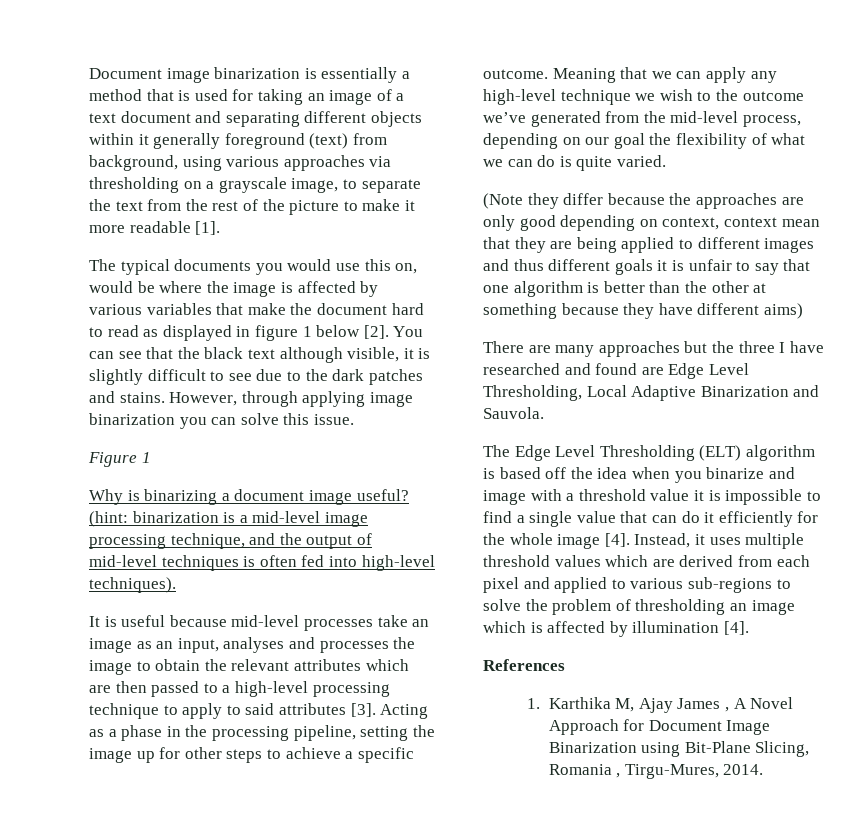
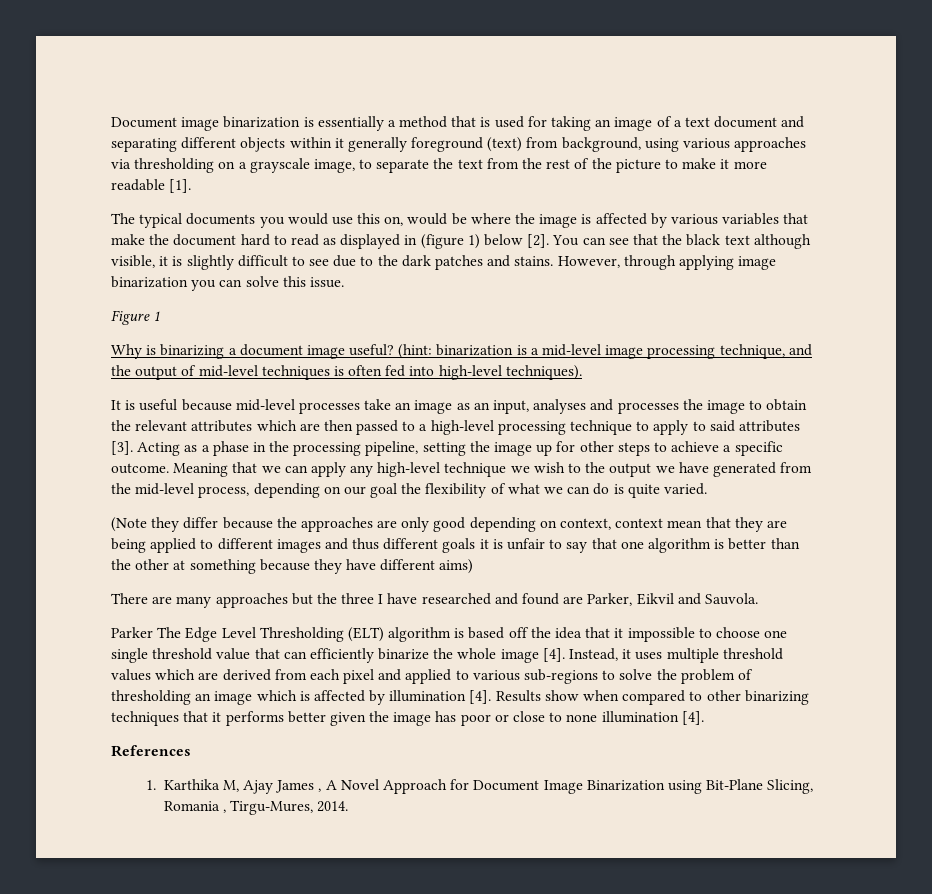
[254,325,312,341] figure 1 -> [420,234,480,249] (figure 1)
[742,91,804,101] [483,112,526,123] outcome we’ve -> [609,462,709,477] output we have
[668,363,749,379] [483,385,789,401] Edge Level Thresholding, Local Adaptive Binarization -> [587,593,674,606] Parker, Eikvil
(544, 413) none -> [111,627,153,638] Parker
[631,467,795,483] [483,489,821,505] [483,511,819,527] when you binarize and image with a threshold value it is impossible to find a single value that can do it efficiently for -> [585,627,788,642] [111,648,430,663] that it impossible to choose one single threshold value that can efficiently binarize
(749, 628) none -> [495,690,809,705] [111,711,704,726] Results show when compared to other binarizing techniques that it performs better given the image has poor or close to none illumination [4].

